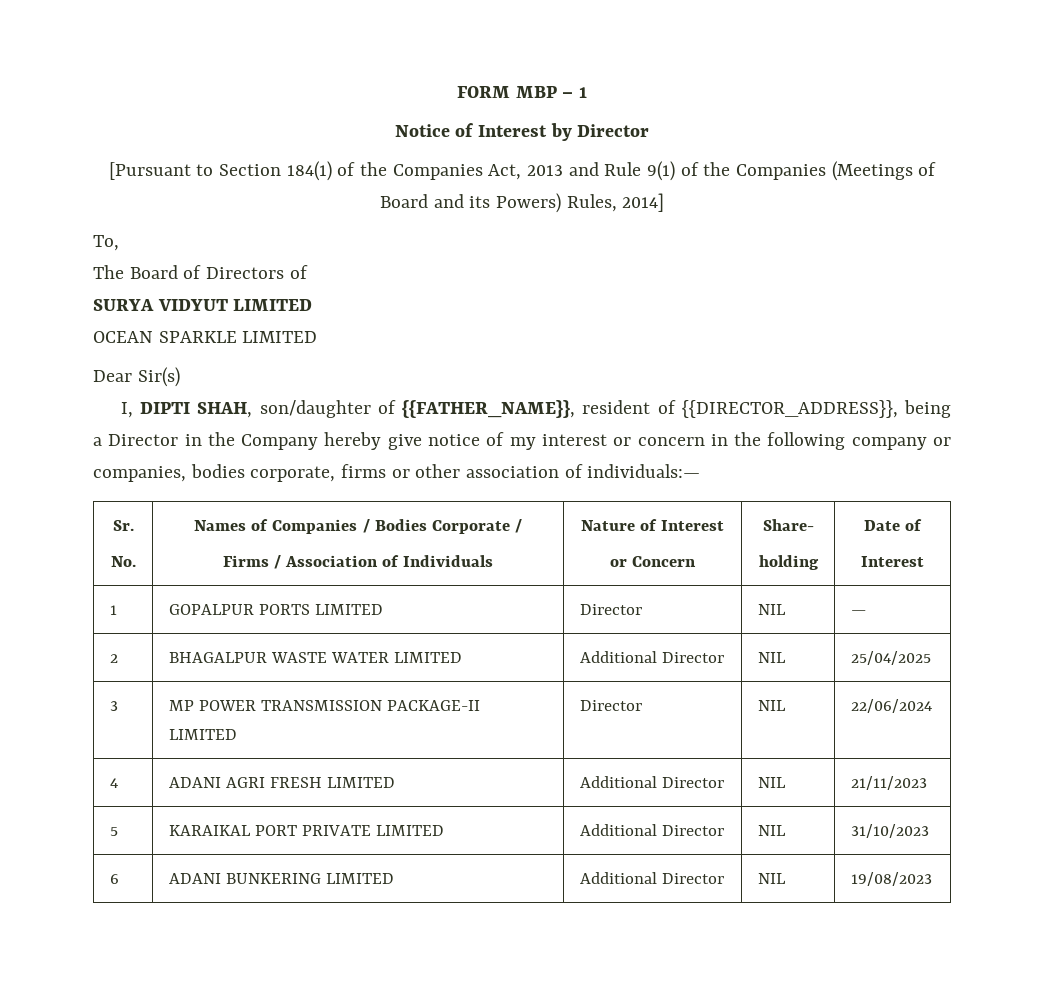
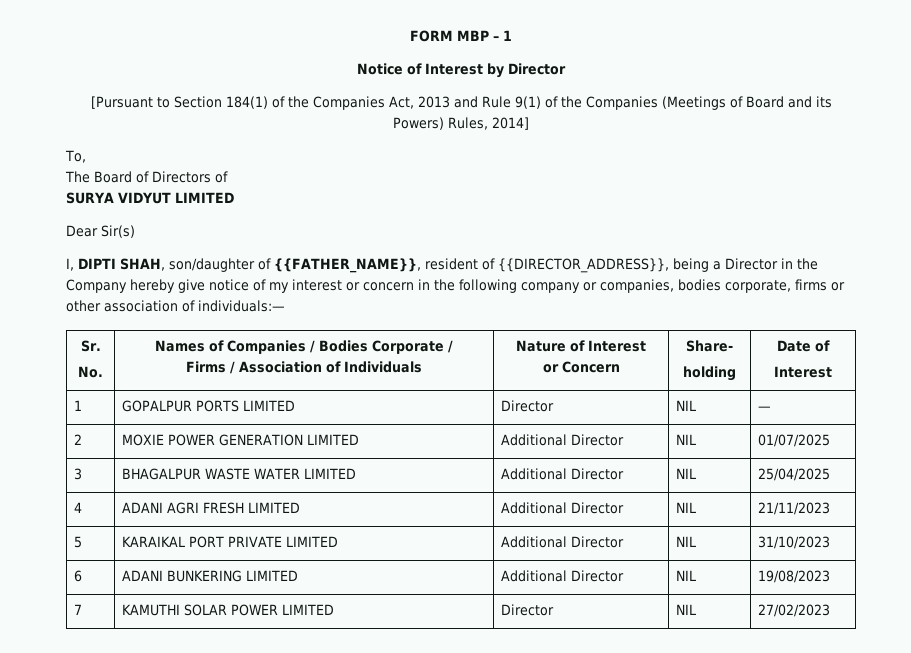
[93,331,318,343] // OCEAN SPARKLE LIMITED -> (234, 197) none
(118, 658) none -> [121,434,359,446] [500,434,624,446] [675,434,696,445] [757,434,830,447] [73,468,82,480] | MOXIE POWER GENERATION LIMITED | Additional Director | NIL | 01/07/2025 // 3
[109,701,118,711] [168,700,481,711] [168,729,237,740] [579,700,642,711] [757,700,786,711] [850,699,932,713] // 3 | MP POWER TRANSMISSION PACKAGE-II LIMITED | Director | NIL | 22/06/2024 -> (830, 474) none
(932, 879) none -> [73,604,82,615] [121,604,334,616] [500,604,554,616] [675,604,696,615] [757,604,830,617] // 7 | KAMUTHI SOLAR POWER LIMITED | Director | NIL | 27/02/2023

